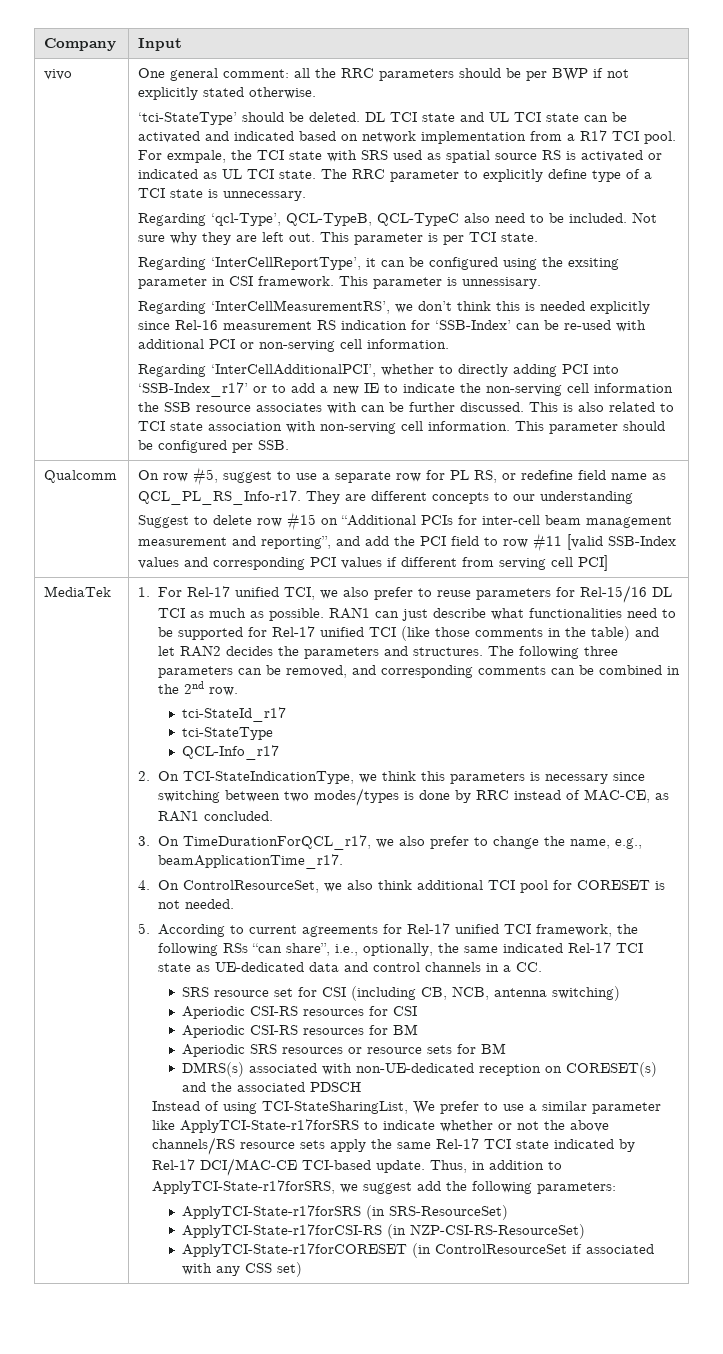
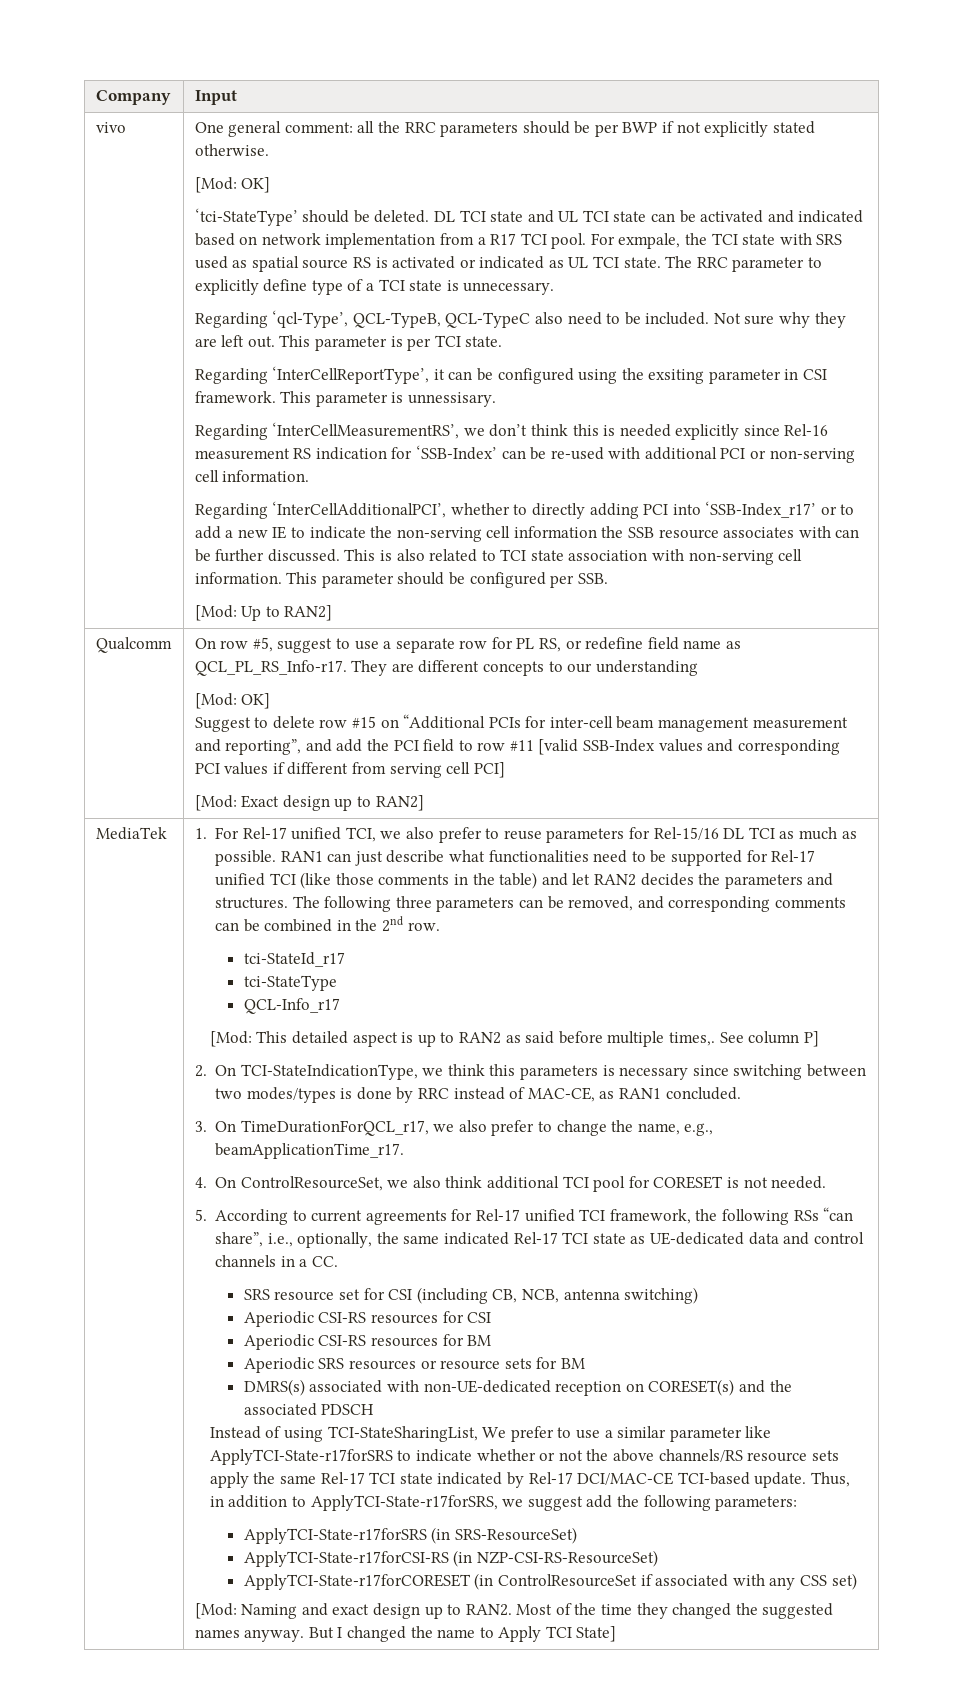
(317, 93) none -> [194,177,271,193] // [Mod: OK]
(290, 445) none -> [194,605,333,621] // [Mod: Up to RAN2]
(634, 497) none -> [194,693,271,709] // [Mod: OK]
(609, 563) none -> [194,795,424,811] // [Mod: Exact design up to RAN2]
(280, 752) none -> [209,1031,819,1047] // [Mod: This detailed aspect is up to RAN2 as said before multiple times,. See column P]
(303, 1269) none -> [194,1603,834,1619] [194,1626,617,1642] // [Mod: Naming and exact design up to RAN2. Most of the time they changed the suggested names anyway. But I changed the name to Apply TCI State]

